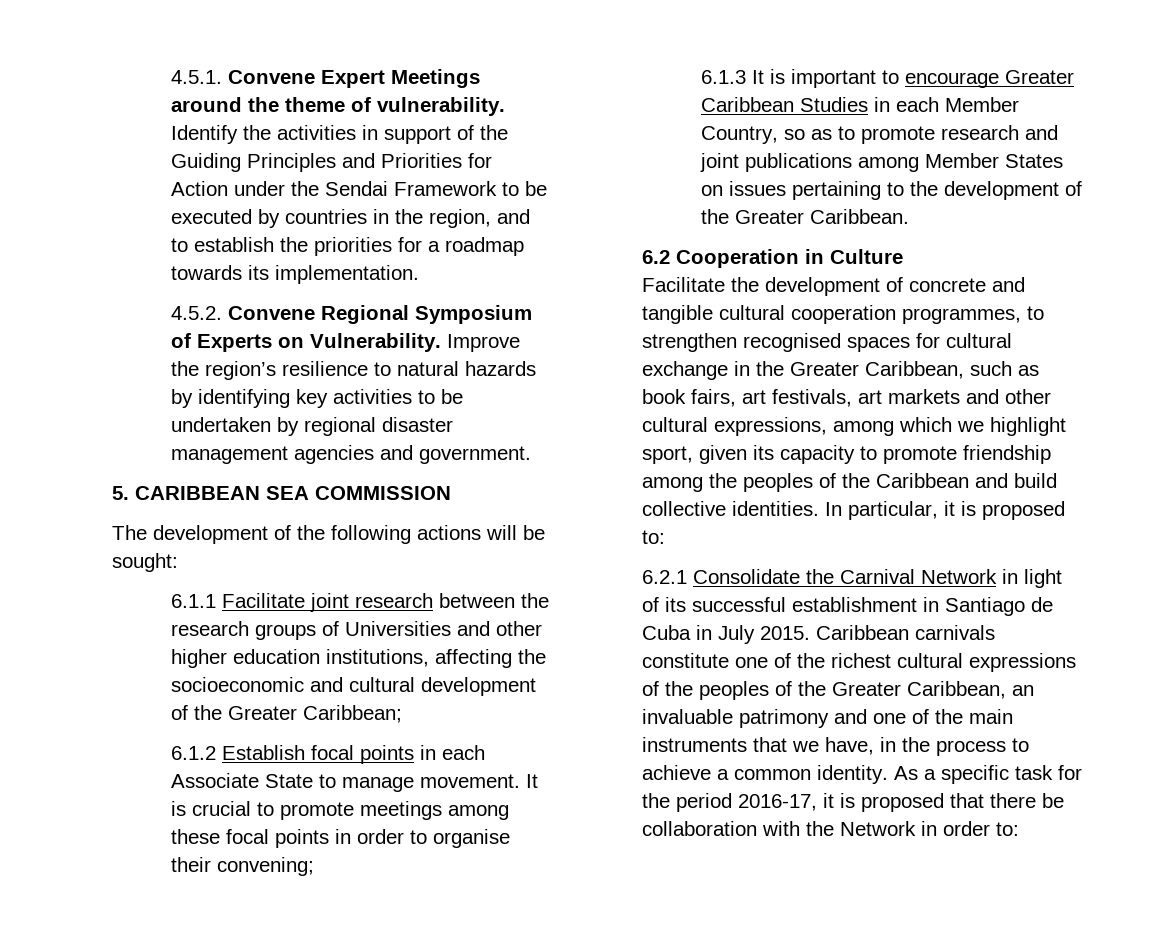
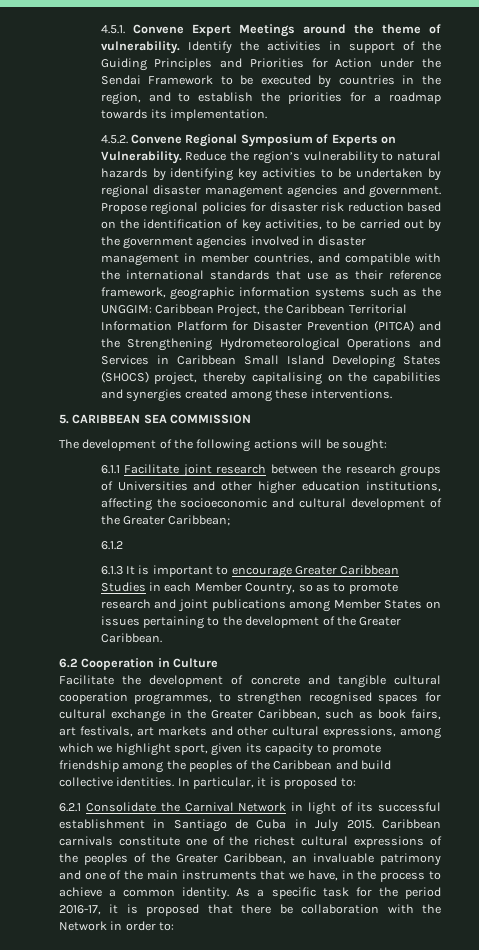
[447,334,521,352] Improve -> [185,151,227,161] Reduce
[282,361,369,376] resilience -> [303,151,378,164] vulnerability
(532, 455) none -> [100,202,441,215] [100,219,442,232] [100,236,366,249] [100,253,441,266] [100,270,441,280] [100,287,441,300] [100,304,407,317] [100,320,441,332] [100,338,441,351] [100,355,441,368] [100,371,441,385] [100,389,392,402] Propose regional policies for disaster risk reduction based on the identification of key activities, to be carried out by the government agencies involved in disaster management in member countries, and compatible with the international standards that use as their reference framework, geographic information systems such as the UNGGIM: Caribbean Project, the Caribbean Territorial Information Platform for Disaster Prevention (PITCA) and the Strengthening Hydrometeorological Operations and Services in Caribbean Small Island Developing States (SHOCS) project, thereby capitalising on the capabilities and synergies created among these interventions.
[222,745,486,764] [171,773,539,792] [171,801,510,820] [171,829,511,848] [171,857,315,876] Establish focal points in each Associate State to manage movement. It is crucial to promote meetings among these focal points in order to organise their convening; -> (123, 545) none

